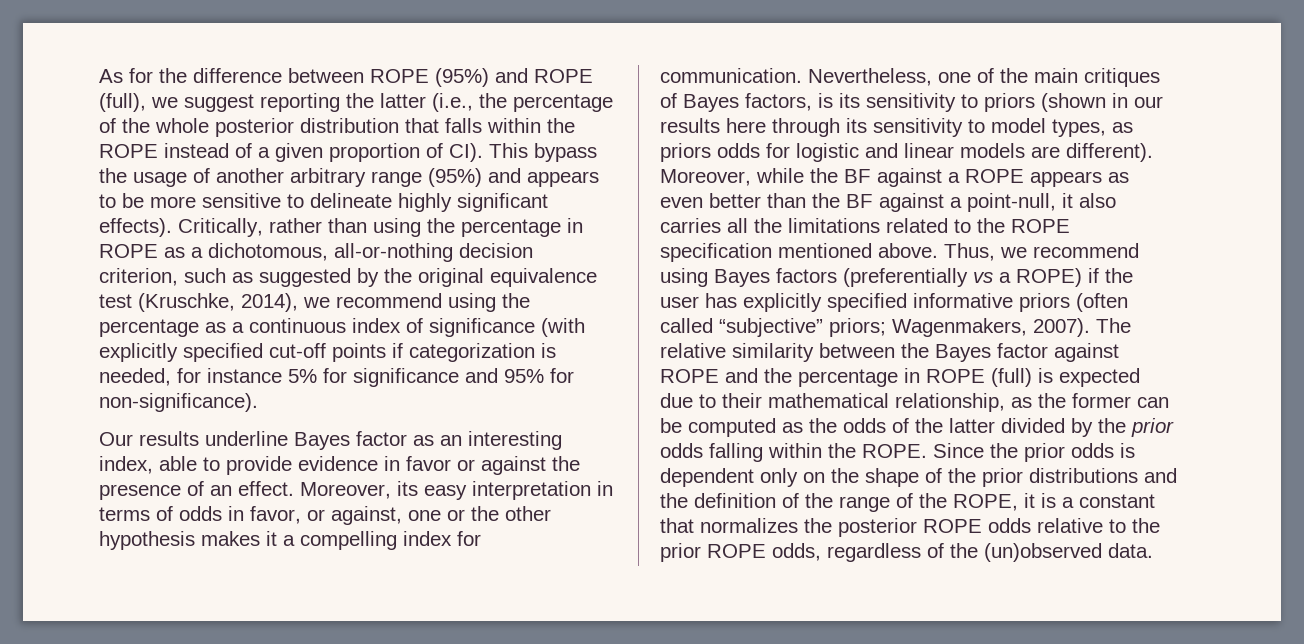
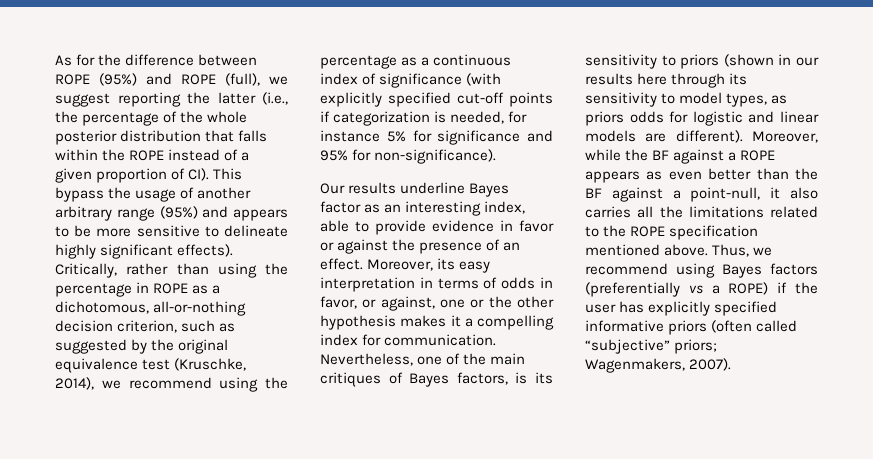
[1096,318,1131,333] [660,343,1119,362] [660,368,1140,387] [660,393,1169,412] [660,418,1174,437] [660,443,1135,462] [660,468,1177,487] [660,493,1155,512] [660,518,1160,537] [660,543,1153,562] The relative similarity between the Bayes factor against ROPE and the percentage in ROPE (full) is expected due to their mathematical relationship, as the former can be computed as the odds of the latter divided by the prior odds falling within the ROPE. Since the prior odds is dependent only on the shape of the prior distributions and the definition of the range of the ROPE, it is a constant that normalizes the posterior ROPE odds relative to the prior ROPE odds, regardless of the (un)observed data. -> (732, 364) none

